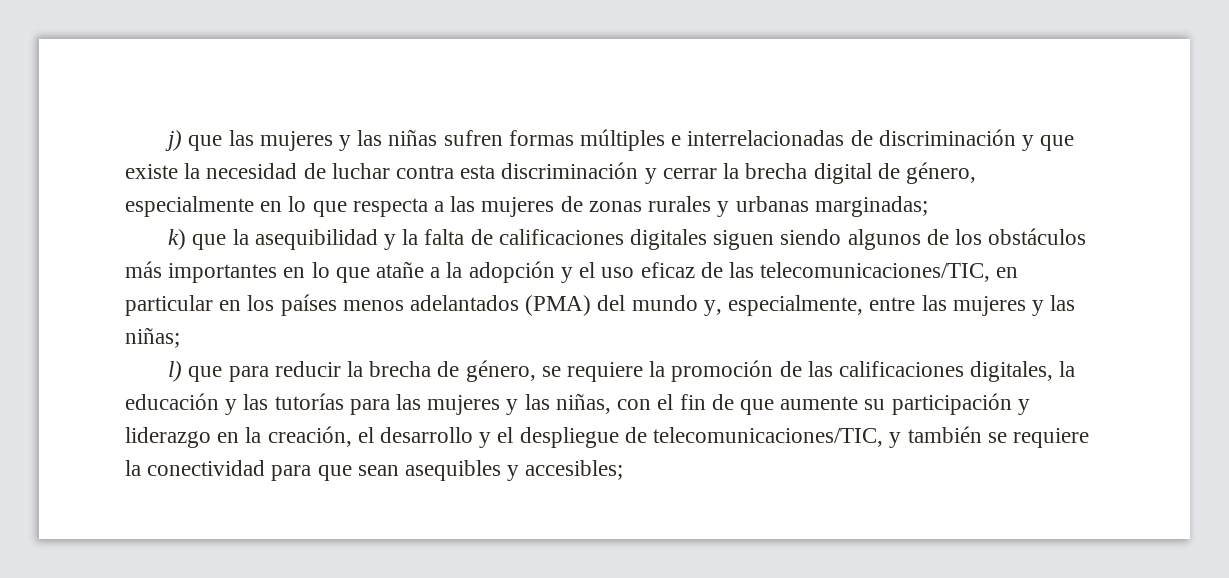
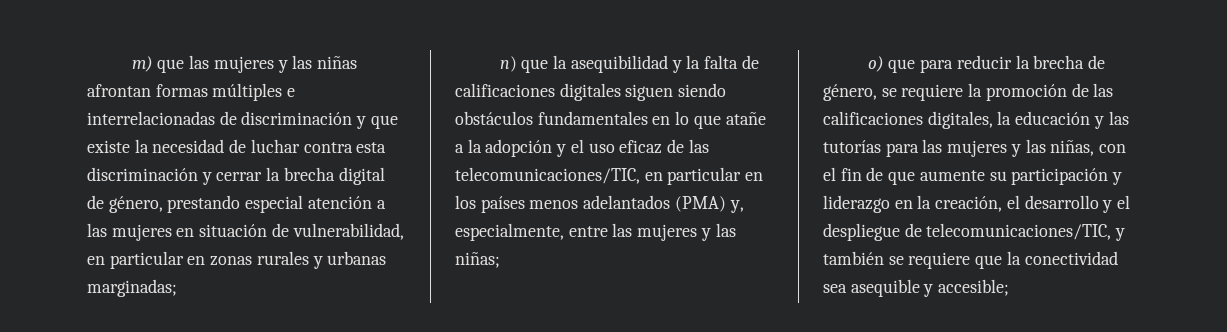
[165,130,183,151] j) -> [131,56,153,72] m)
[443,130,503,146] sufren -> [87,84,151,97] afrontan
[125,196,583,217] especialmente en lo que respecta a las mujeres de -> [167,195,386,213] [87,223,404,241] [87,251,206,269] prestando especial atención a las mujeres en situación de vulnerabilidad, en particular en
[168,229,187,250] k) -> [499,56,517,72] n)
[847,228,1087,250] [125,261,278,283] algunos de los obstáculos más importantes -> [455,111,648,125] obstáculos fundamentales
[597,295,698,311] del mundo -> (726, 204) none
[168,361,183,382] l) -> [867,56,884,72] o)
(1089, 438) none -> [975,255,1003,269] que
[271,460,624,481] para que sean asequibles y accesibles; -> [823,279,1010,297] sea asequible y accesible;

